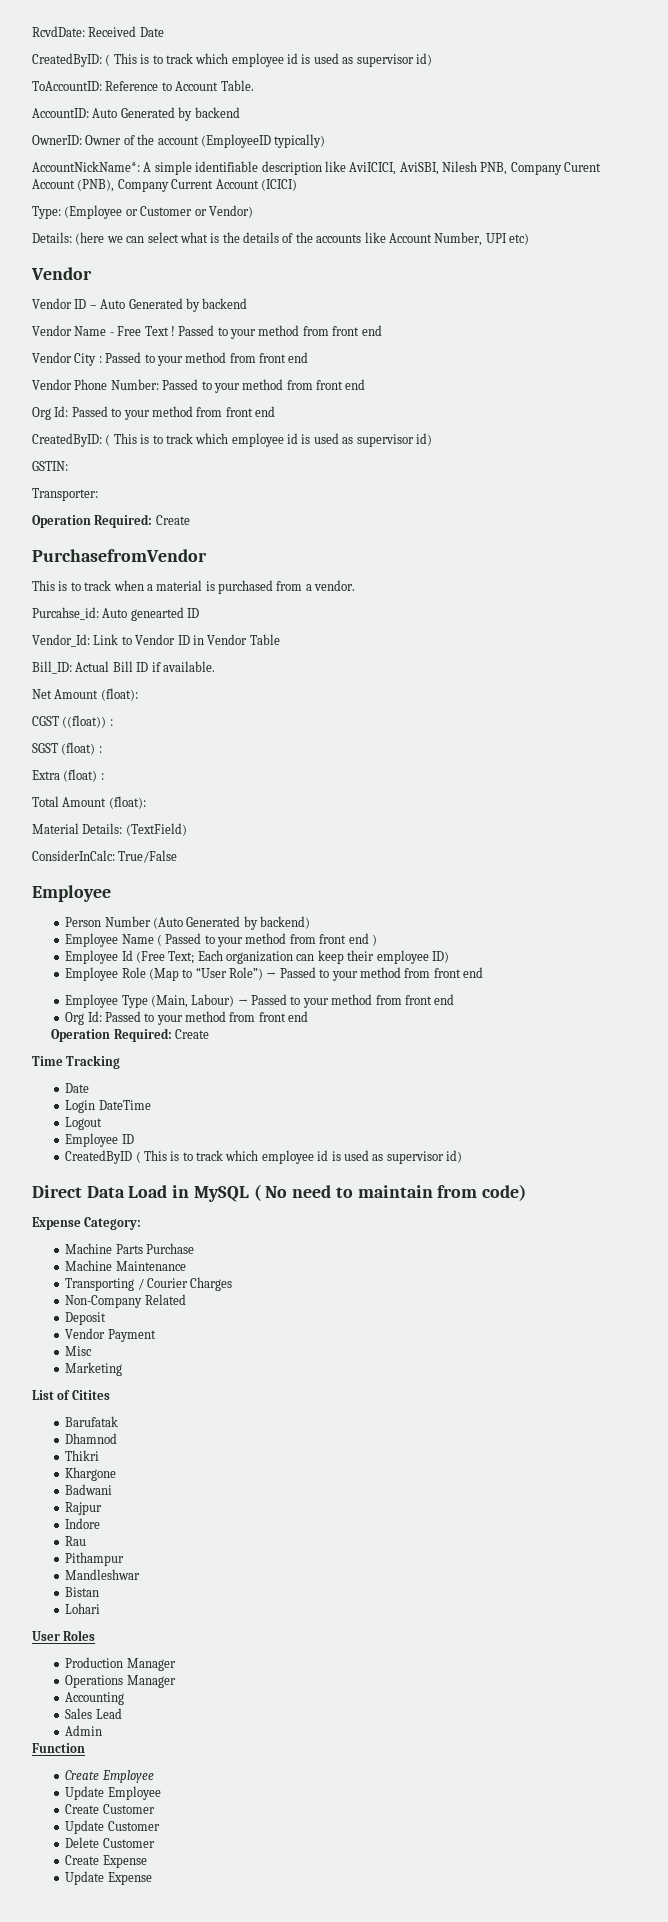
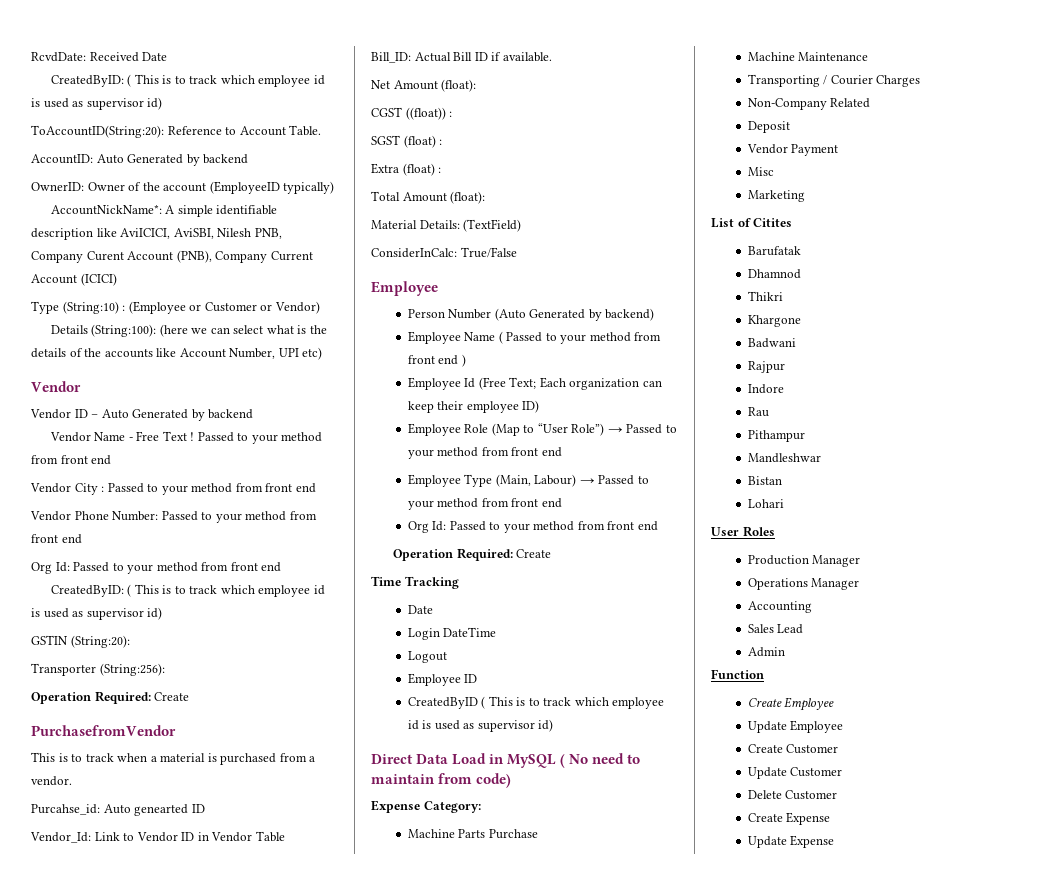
[32,81,102,91] ToAccountID: -> [31,125,164,138] ToAccountID(String:20):
[32,206,61,219] Type: -> [31,301,126,314] Type (String:10) :
[32,232,72,243] Details: -> [50,324,157,337] Details (String:100):
[32,461,68,471] [32,488,98,501] GSTIN: // Transporter: -> [31,635,130,648] [31,663,165,676] GSTIN (String:20): // Transporter (String:256):

